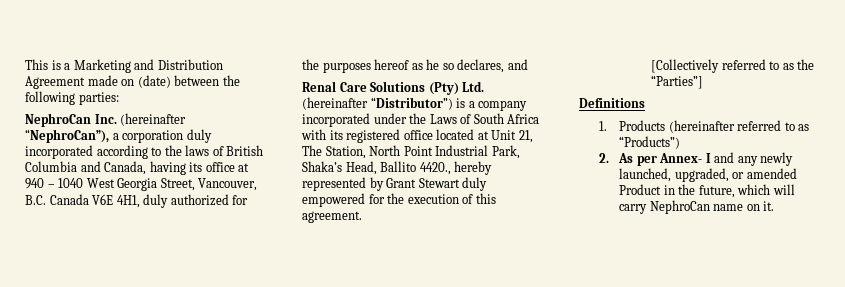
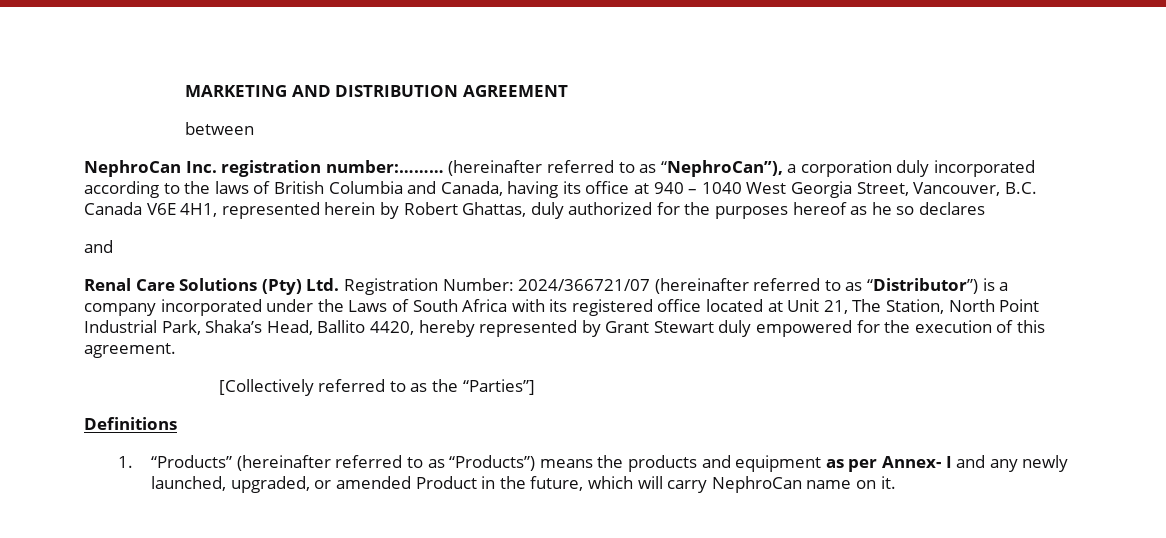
[25,59,223,73] [25,75,240,89] [25,91,119,105] [25,113,187,127] This is a Marketing and Distribution Agreement made on (date) between the following parties: // NephroCan Inc. (hereinafter -> [184,85,568,97] [184,122,254,135] [84,160,657,177] MARKETING AND DISTRIBUTION AGREEMENT // between // NephroCan Inc. registration number:……… (hereinafter referred to as
(140, 201) none -> [221,202,527,219] represented herein by Robert Ghattas,
[457,59,505,73] declares, -> [919,202,986,215] declares //
[302,97,368,110] (hereinafter -> [343,278,863,295] Registration Number: 2024/366721/07 (hereinafter referred to as
[419,162,451,175] 4420., -> [369,321,414,335] 4420,
[619,120,666,131] Products -> [151,455,233,468] “Products”
[599,153,634,163] // 2. As -> [539,455,844,472] means the products and equipment as

